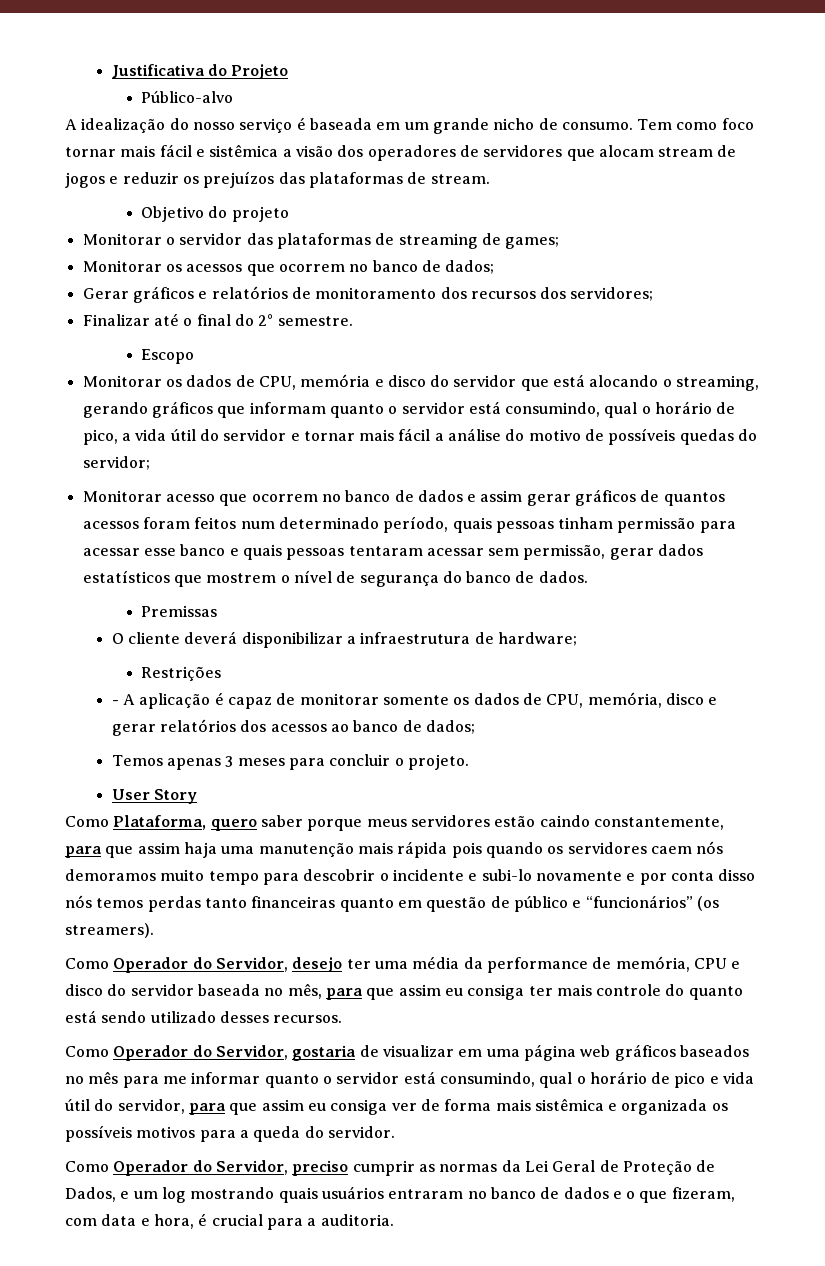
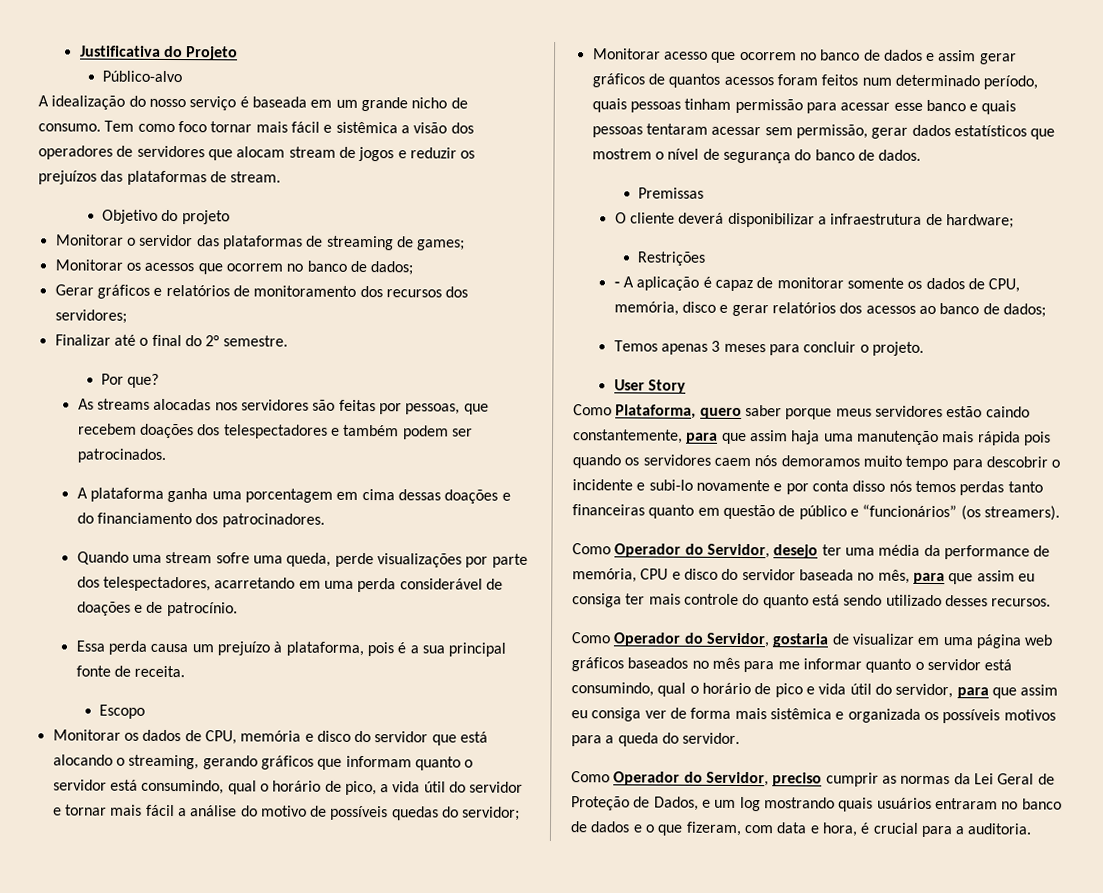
(353, 321) none -> [101,373,160,388] [77,398,489,415] [77,423,474,440] [76,448,166,463] [76,487,511,504] [76,512,325,528] [76,551,528,568] [76,576,504,593] [76,601,238,617] [75,640,507,657] [75,665,186,678] // Por que? // As streams alocadas nos servidores são feitas por pessoas, que recebem doações dos telespectadores e também podem ser patrocinados. // A plataforma ganha uma porcentagem em cima dessas doações e do financiamento dos patrocinadores. // Quando uma stream sofre uma queda, perde visualizações por parte dos telespectadores, acarretando em uma perda considerável de doações e de patrocínio. // Essa perda causa um prejuízo à plataforma, pois é a sua principal fonte de receita.

